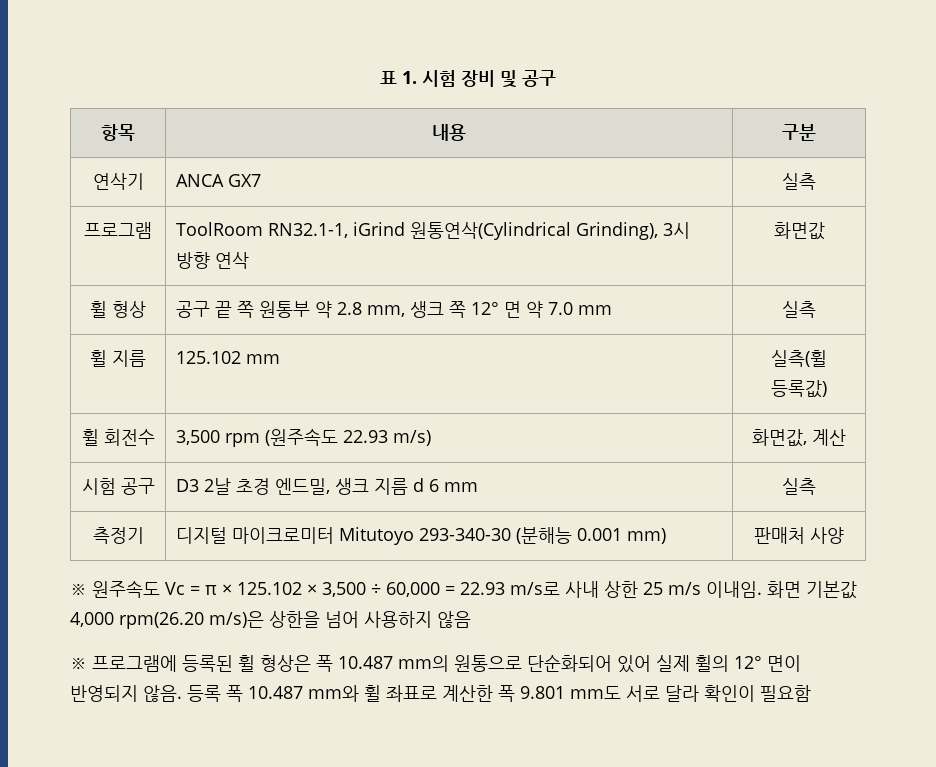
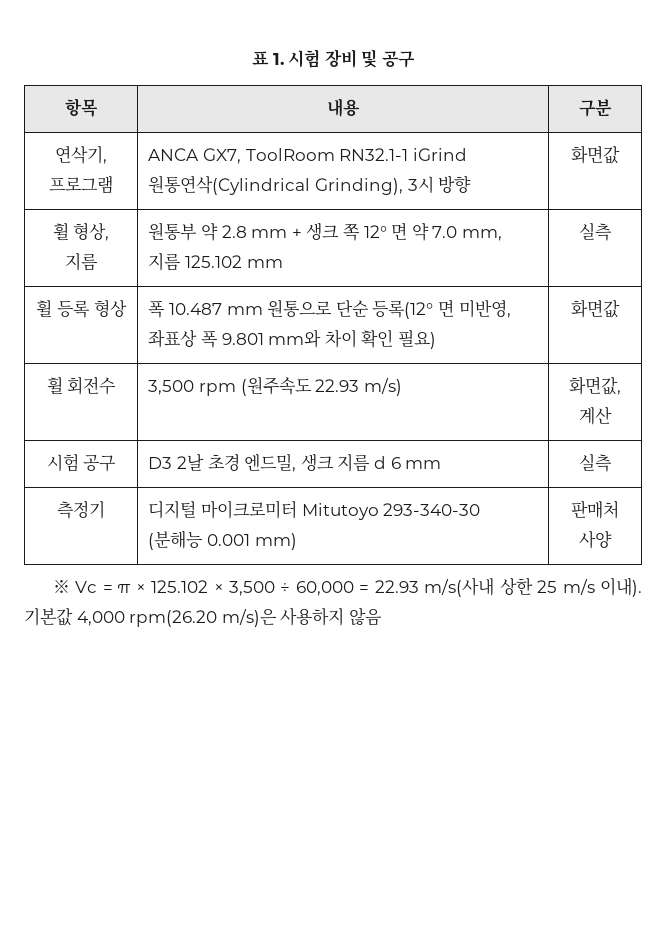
[92,173,144,190] 연삭기 -> [55,145,107,164] [49,175,113,194] 연삭기, 프로그램
[227,174,261,187] [782,173,816,190] [84,222,152,239] [175,222,348,238] GX7 | 실측 // 프로그램 | ToolRoom RN32.1-1, -> [203,148,409,164] GX7, ToolRoom RN32.1-1
[214,252,249,269] [773,222,825,240] [90,301,146,318] [175,301,254,318] 연삭 | 화면값 // 휠 형상 | 공구 끝 쪽 -> [571,145,620,164] [52,222,110,241] [65,253,98,271] | 화면값 // 휠 형상, 지름 |
[366,305,405,317] mm, -> [251,228,302,238] mm +
(573, 308) none -> [461,229,502,241] [148,253,243,271] mm, 지름 125.102
[112,350,146,367] [175,351,280,364] [771,350,827,367] [771,380,827,398] 지름 | 125.102 mm | 실측(휠 등록값) -> [56,299,127,318] [148,299,511,319] [148,329,436,349] [571,299,620,318] 등록 형상 | 폭 10.487 mm 원통으로 단순 등록(12° 면 미반영, 좌표상 폭 9.801 mm와 차이 확인 필요) | 화면값
[92,580,160,598] 원주속도 -> (70, 586) none
[510,581,599,598] m/s로 사내 -> [424,577,495,597] m/s(사내
[706,581,801,598] 이내임. 화면 -> [600,577,642,597] 이내).
[269,611,359,628] 상한을 넘어 -> (277, 618) none
[70,654,801,673] [70,685,811,702] // ※ 프로그램에 등록된 휠 형상은 폭 10.487 mm의 원통으로 단순화되어 있어 실제 휠의 12° 면이 반영되지 않음. 등록 폭 10.487 mm와 휠 좌표로 계산한 폭 9.801 mm도 서로 달라 확인이 필요함 -> (382, 616) none

